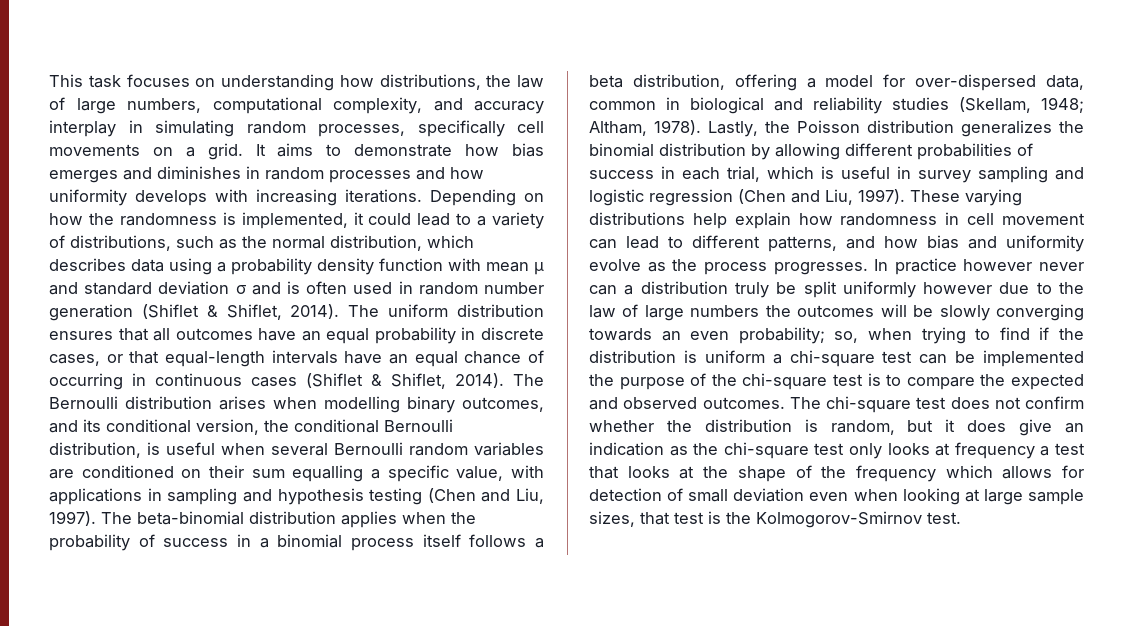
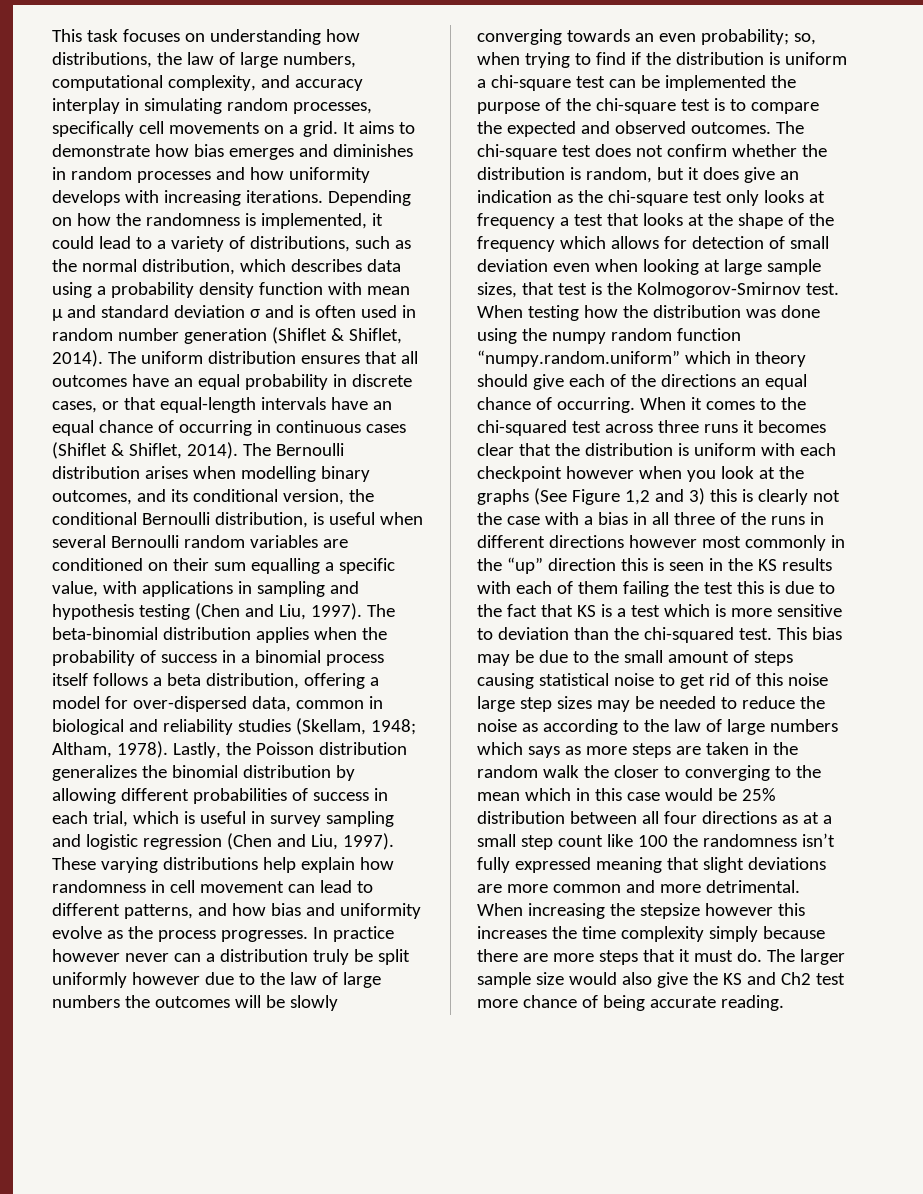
(961, 518) none -> [477,305,820,321] [477,328,741,344] [477,350,806,367] [477,374,807,390] [477,397,806,413] [477,420,826,436] [477,443,836,456] [477,466,804,482] [477,488,840,505] [477,512,824,525] [477,535,845,551] [477,557,832,574] [477,581,835,597] [477,604,842,617] [477,627,842,643] [477,650,793,666] [477,673,828,689] [477,696,825,712] [477,719,838,735] [477,742,798,758] [477,765,821,781] [477,788,776,801] [477,811,832,824] [477,833,835,850] [477,857,826,873] [477,880,800,893] [477,903,805,919] [477,926,825,942] [477,949,845,965] [477,972,845,988] [477,995,784,1011] When testing how the distribution was done using the numpy random function “numpy.random.uniform” which in theory should give each of the directions an equal chance of occurring. When it comes to the chi-squared test across three runs it becomes clear that the distribution is uniform with each checkpoint however when you look at the graphs (See Figure 1,2 and 3) this is clearly not the case with a bias in all three of the runs in different directions however most commonly in the “up” direction this is seen in the KS results with each of them failing the test this is due to the fact that KS is a test which is more sensitive to deviation than the chi-squared test. This bias may be due to the small amount of steps causing statistical noise to get rid of this noise large step sizes may be needed to reduce the noise as according to the law of large numbers which says as more steps are taken in the random walk the closer to converging to the mean which in this case would be 25% distribution between all four directions as at a small step count like 100 the randomness isn’t fully expressed meaning that slight deviations are more common and more detrimental. When increasing the stepsize however this increases the time complexity simply because there are more steps that it must do. The larger sample size would also give the KS and Ch2 test more chance of being accurate reading.

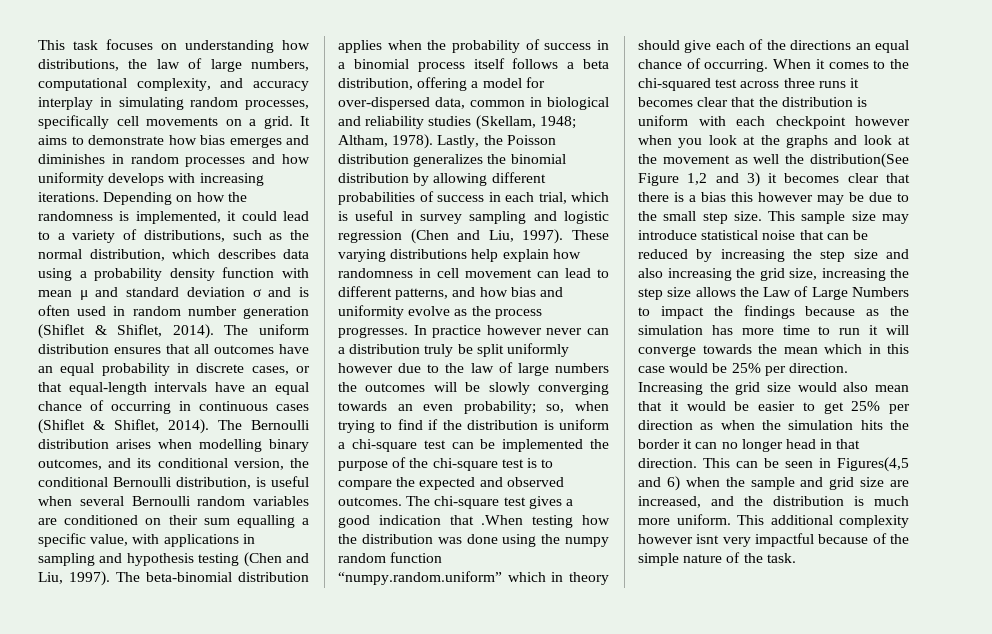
[594,144,827,157] [477,167,799,183] [477,190,825,206] [477,213,834,229] [477,236,829,252] [477,259,821,275] [477,282,839,298] [477,305,523,318] does not confirm whether the distribution is random, but it does give an indication as the chi-square test only looks at frequency a test that looks at the shape of the frequency which allows for detection of small deviation even when looking at large sample sizes, that test is the Kolmogorov-Smirnov test. When -> [528,496,573,509] [338,515,524,528] gives a good indication that .When
[533,488,840,505] [477,512,824,525] [477,535,845,551] [477,557,832,574] [477,581,835,597] [477,604,842,617] [477,627,842,643] (See Figure 1,2 and 3) this is clearly not the case with a bias in all three of the runs in different directions however most commonly in the “up” direction this is seen in the KS results with each of them failing the test this is due to the fact that KS is a test which is more sensitive to deviation than the chi-squared test. This bias -> [834,135,910,145] [638,153,909,168] [638,172,910,187] [638,192,813,202] and look at the movement as well the distribution(See Figure 1,2 and 3) it becomes clear that there is a bias this however
[667,650,793,666] [477,673,828,689] [477,696,825,712] [477,719,838,735] [477,742,798,758] [477,765,791,781] amount of steps causing statistical noise to get rid of this noise large step sizes may be needed to reduce the noise as according to the law of large numbers which says as more steps are taken in the random walk the closer to converging to -> [702,211,909,224] [638,230,868,240] [638,249,909,262] [638,268,909,281] [638,286,909,300] [638,305,909,319] [638,325,909,335] [638,344,752,357] step size. This sample size may introduce statistical noise that can be reduced by increasing the step size and also increasing the grid size, increasing the step size allows the Law of Large Numbers to impact the findings because as the simulation has more time to run it will converge towards
[477,811,832,824] [477,833,835,850] [477,857,826,873] [477,880,800,893] [477,903,805,919] [477,926,825,942] [477,949,845,965] [477,972,845,988] [477,995,784,1011] distribution between all four directions as at a small step count like 100 the randomness isn’t fully expressed meaning that slight deviations are more common and more detrimental. When increasing the stepsize however this increases the time complexity simply because there are more steps that it must do. The larger sample size would also give the KS and Ch2 test more chance of being accurate reading. -> [764,363,848,376] [638,382,909,395] [638,401,910,414] [638,420,909,430] [638,439,861,452] [638,457,909,472] [638,476,909,491] [638,496,909,508] [638,514,909,528] [638,533,909,547] [638,552,796,566] per direction. Increasing the grid size would also mean that it would be easier to get 25% per direction as when the simulation hits the border it can no longer head in that direction. This can be seen in Figures(4,5 and 6) when the sample and grid size are increased, and the distribution is much more uniform. This additional complexity however isnt very impactful because of the simple nature of the task.

